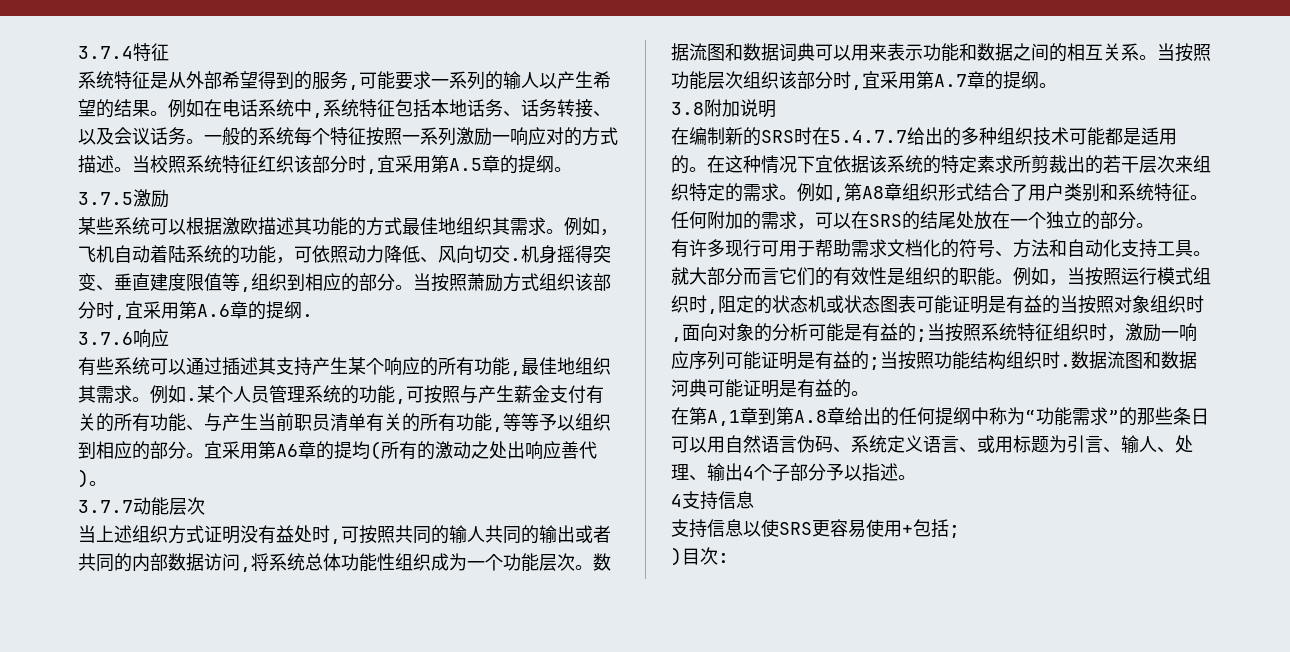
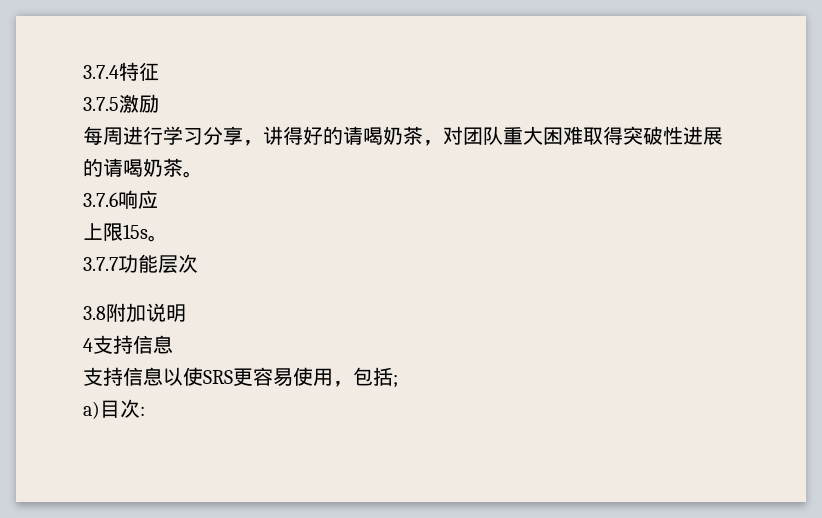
[78,71,611,90] [78,99,611,118] [78,127,618,146] [78,155,572,174] [78,189,169,208] [78,217,618,236] [78,245,611,264] [78,273,611,292] [78,301,313,320] [78,329,169,348] [78,357,611,376] [78,385,604,404] [78,413,611,432] [78,441,597,460] [78,469,107,488] [78,497,205,516] [78,525,611,544] [78,553,611,572] [671,43,1211,62] [671,71,1057,90] [671,99,776,118] [671,127,1177,146] [671,155,1211,174] [671,183,1208,202] [671,211,1154,230] [671,239,1211,258] [671,267,1211,286] [671,295,1204,314] [671,323,1197,342] [671,351,1197,370] [671,379,869,398] [671,407,1209,426] [671,435,1193,454] [671,463,916,482] 系统特征是从外部希望得到的服务,可能要求一系列的输人以产生希望的结果。例如在电话系统中,系统特征包括本地话务、话务转接、以及会议话务。一般的系统每个特征按照一系列激励一响应对的方式描述。当校照系统特征红织该部分时,宜采用第A.5章的提纲。 // 3.7.5激励 // 某些系统可以根据激欧描述其功能的方式最佳地组织其需求。例如，飞机自动着陆系统的功能，可依照动力降低、风向切交.机身摇得突变、垂直建度限值等,组织到相应的部分。当按照萧励方式组织该部分时,宜采用第A.6章的提纲. // 3.7.6响应 // 有些系统可以通过插述其支持产生某个响应的所有功能,最佳地组织其需求。例如.某个人员管理系统的功能,可按照与产生薪金支付有关的所有功能、与产生当前职员清单有关的所有功能,等等予以组织到相应的部分。宜采用第A6章的提均(所有的激动之处出响应善代)。 // 3.7.7动能层次 // 当上述组织方式证明没有益处时,可按照共同的输人共同的输出或者共同的内部数据访问,将系统总体功能性组织成为一个功能层次。数据流图和数据词典可以用来表示功能和数据之间的相互关系。当按照功能层次组织该部分时,宜采用第A.7章的提纲。 // 3.8附加说明 // 在编制新的SRS时在5.4.7.7给出的多种组织技术可能都是适用的。在这种情况下宜依据该系统的特定素求所剪裁出的若干层次来组织特定的需求。例如,第A8章组织形式结合了用户类别和系统特征。任何附加的需求，可以在SRS的结尾处放在一个独立的部分。 // 有许多现行可用于帮助需求文档化的符号、方法和自动化支持工具。就大部分而言它们的有效性是组织的职能。例如，当按照运行模式组织时,阻定的状态机或状态图表可能证明是有益的当按照对象组织时,面向对象的分析可能是有益的;当按照系统特征组织时，激励一响应序列可能证明是有益的;当按照功能结构组织时.数据流图和数据河典可能证明是有益的。 // 在第A,1章到第A.8章给出的任何提纲中称为“功能需求”的那些条日可以用自然语言伪码、系统定义语言、或用标题为引言、输人、处理、输出4个子部分予以指述。 -> [83,94,159,113] [83,126,723,146] [83,158,203,178] [83,190,158,209] [83,223,168,242] [83,254,198,274] [83,303,186,323] 3.7.5激励 // 每周进行学习分享，讲得好的请喝奶茶，对团队重大困难取得突破性进展的请喝奶茶。 // 3.7.6响应 // 上限15s。 // 3.7.7功能层次 // 3.8附加说明
[902,525,913,535] + -> [333,381,353,387] ，
[671,547,682,566] ) -> [83,401,100,419] a)

